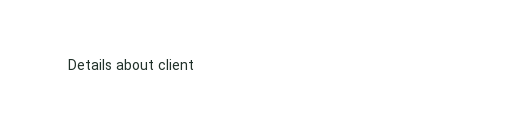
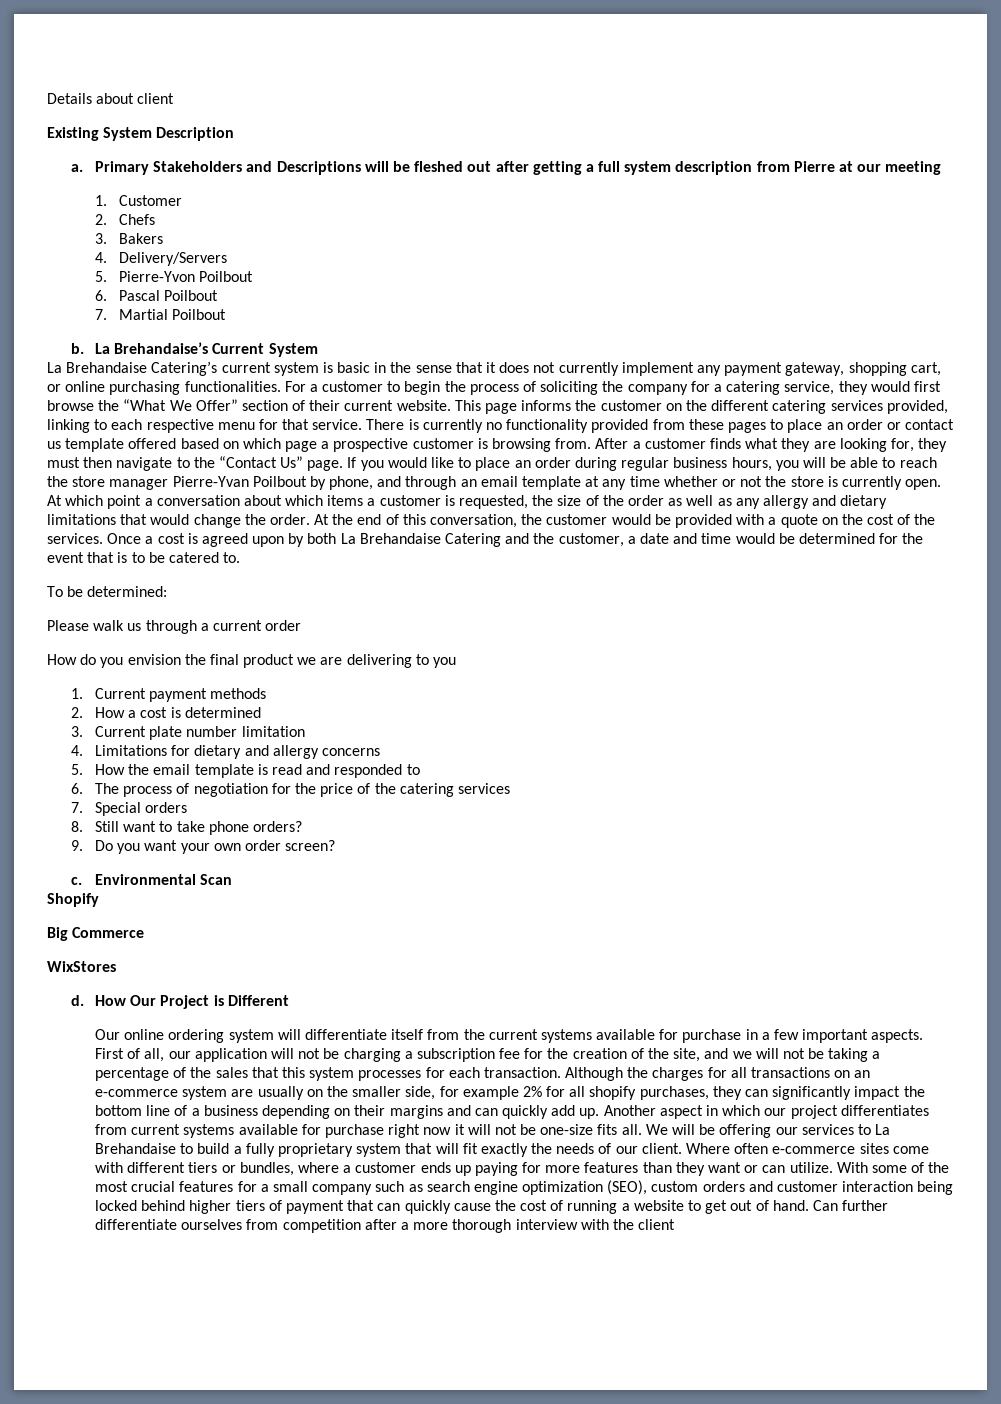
(194, 64) none -> [47,127,235,141] [71,161,942,175] [95,195,183,206] [95,214,156,225] [95,233,164,244] [95,252,228,266] [95,271,254,282] [95,290,219,301] [95,309,227,320] [71,342,318,357] [47,361,941,376] [47,381,941,395] [47,399,948,414] [47,419,955,433] [47,438,948,452] [47,456,937,471] [47,476,942,490] [47,495,888,509] [47,514,936,528] [47,533,924,547] [47,552,241,563] [47,586,168,597] [47,620,302,634] [47,654,457,668] [71,688,267,702] [71,707,261,718] [71,726,305,740] [71,745,380,759] [71,764,420,778] [71,783,510,797] [71,802,188,816] [71,821,302,835] [71,840,336,854] [71,874,233,885] [47,893,99,907] [47,927,145,941] [47,961,116,972] [71,995,289,1009] [95,1029,924,1043] [95,1048,881,1062] [95,1067,871,1081] [95,1086,925,1100] [95,1105,929,1119] [95,1124,891,1138] [95,1143,929,1157] [95,1162,950,1176] [95,1180,954,1195] [95,1200,889,1214] [95,1219,676,1233] // Existing System Description // a. Primary Stakeholders and Descriptions will be fleshed out after getting a full system description from Pierre at our meeting // 1. Customer // 2. Chefs // 3. Bakers // 4. Delivery/Servers // 5. Pierre-Yvon Poilbout // 6. Pascal Poilbout // 7. Martial Poilbout // b. La Brehandaise’s Current System // La Brehandaise Catering’s current system is basic in the sense that it does not currently implement any payment gateway, shopping cart, or online purchasing functionalities. For a customer to begin the process of soliciting the company for a catering service, they would first browse the “What We Offer” section of their current website. This page informs the customer on the different catering services provided, linking to each respective menu for that service. There is currently no functionality provided from these pages to place an order or contact us template offered based on which page a prospective customer is browsing from. After a customer finds what they are looking for, they must then navigate to the “Contact Us” page. If you would like to place an order during regular business hours, you will be able to reach the store manager Pierre-Yvan Poilbout by phone, and through an email template at any time whether or not the store is currently open. At which point a conversation about which items a customer is requested, the size of the order as well as any allergy and dietary limitations that would change the order. At the end of this conversation, the customer would be provided with a quote on the cost of the services. Once a cost is agreed upon by both La Brehandaise Catering and the customer, a date and time would be determined for the event that is to be catered to. // To be determined: // Please walk us through a current order // How do you envision the final product we are delivering to you // 1. Current payment methods // 2. How a cost is determined // 3. Current plate number limitation // 4. Limitations for dietary and allergy concerns // 5. How the email template is read and responded to // 6. The process of negotiation for the price of the catering services // 7. Special orders // 8. Still want to take phone orders? // 9. Do you want your own order screen? // c. Environmental Scan // Shopify // Big Commerce // WixStores // d. How Our Project is Different // Our online ordering system will differentiate itself from the current systems available for purchase in a few important aspects. First of all, our application will not be charging a subscription fee for the creation of the site, and we will not be taking a percentage of the sales that this system processes for each transaction. Although the charges for all transactions on an e-commerce system are usually on the smaller side, for example 2% for all shopify purchases, they can significantly impact the bottom line of a business depending on their margins and can quickly add up. Another aspect in which our project differentiates from current systems available for purchase right now it will not be one-size fits all. We will be offering our services to La Brehandaise to build a fully proprietary system that will fit exactly the needs of our client. Where often e-commerce sites come with different tiers or bundles, where a customer ends up paying for more features than they want or can utilize. With some of the most crucial features for a small company such as search engine optimization (SEO), custom orders and customer interaction being locked behind higher tiers of payment that can quickly cause the cost of running a website to get out of hand. Can further differentiate ourselves from competition after a more thorough interview with the client

